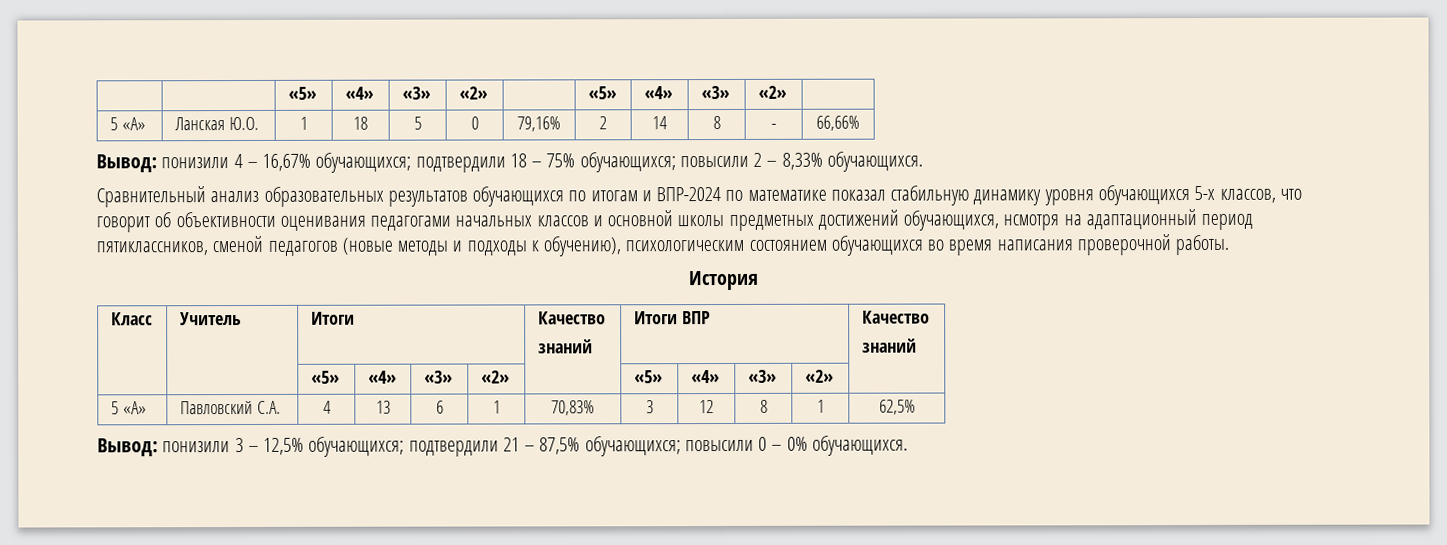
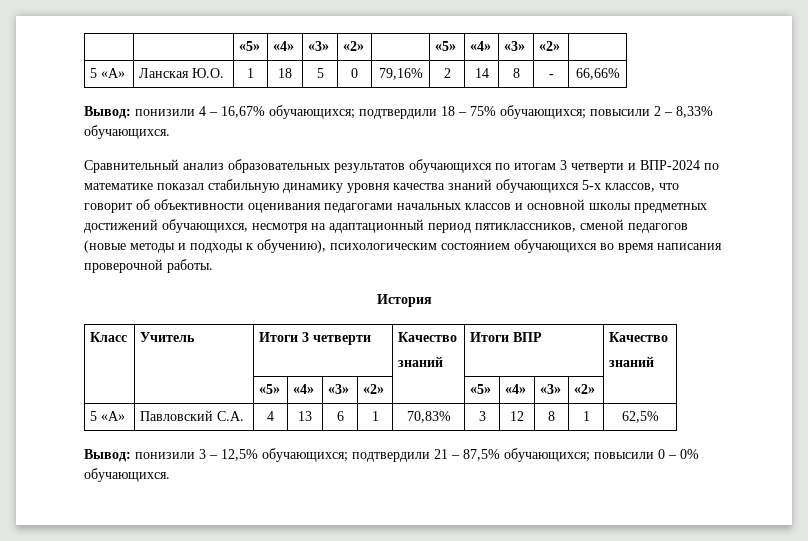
(638, 196) none -> [560,160,624,173] 3 четверти
(1094, 197) none -> [393,179,492,190] качества знаний
[1003,214,1060,231] нсмотря -> [252,223,308,233] несмотря
(355, 318) none -> [302,332,372,345] 3 четверти

